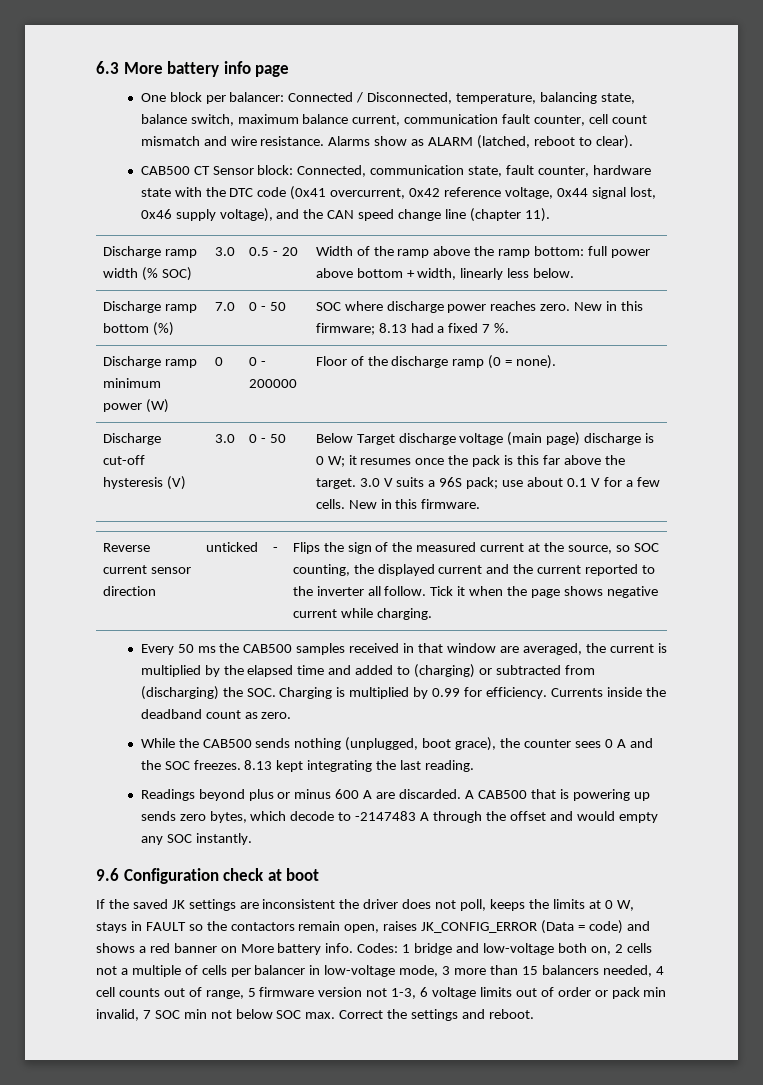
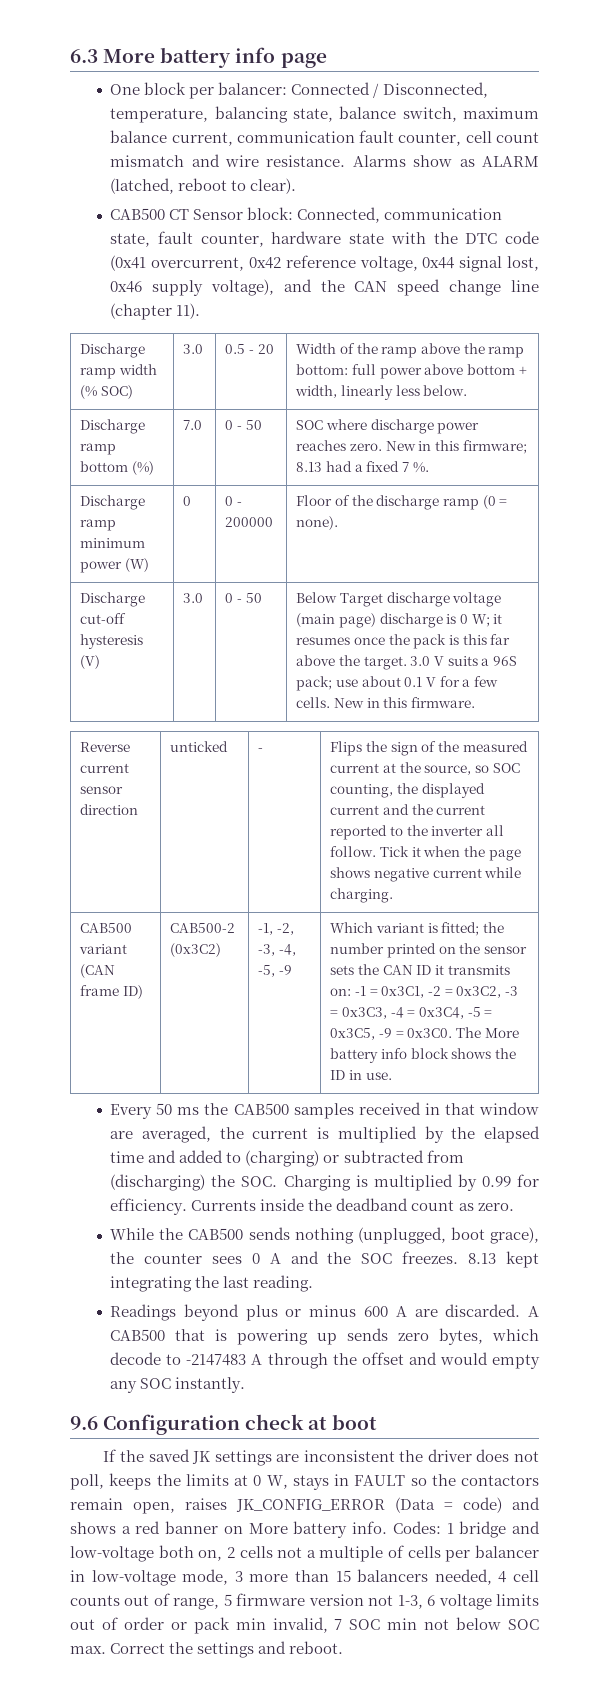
(432, 614) none -> [80,923,133,933] [79,944,128,954] [80,964,116,978] [80,985,143,999] [170,923,236,933] [170,943,222,957] [258,923,294,935] [258,944,296,956] [258,965,292,977] [330,922,504,936] [330,943,527,958] [330,964,510,975] [330,986,518,998] [330,1007,493,1019] [330,1027,519,1040] [330,1048,516,1063] [330,1070,392,1080] // CAB500 variant (CAN frame ID) | CAB500-2 (0x3C2) | -1, -2, -3, -4, -5, -9 | Which variant is fitted; the number printed on the sensor sets the CAN ID it transmits on: -1 = 0x3C1, -2 = 0x3C2, -3 = 0x3C3, -4 = 0x3C4, -5 = 0x3C5, -9 = 0x3C0. The More battery info block shows the ID in use.

